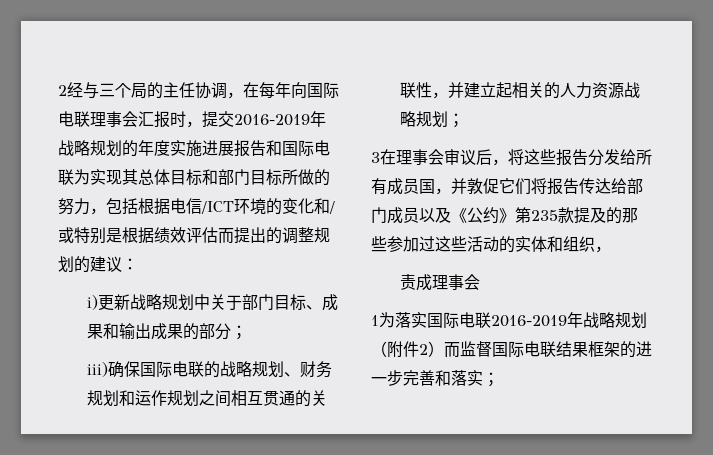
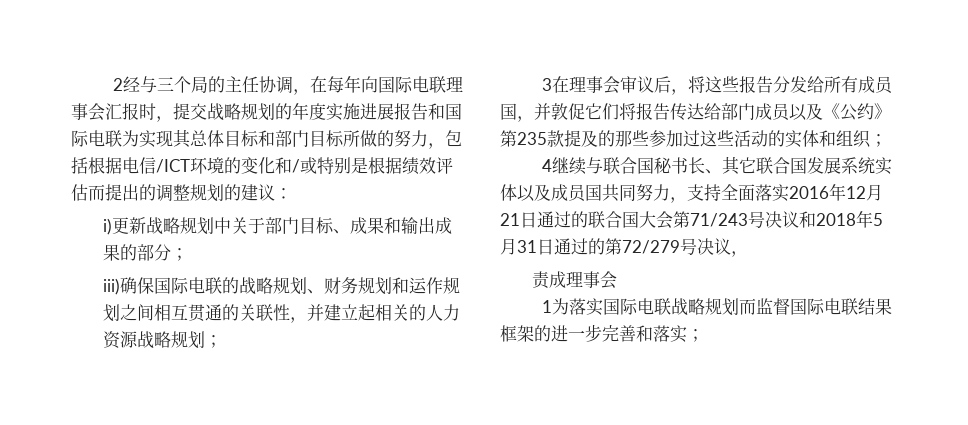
[234,111,326,127] 2016-2019年 -> (207, 111) none
(595, 244) none -> [870,134,887,147] [541,156,892,175] [500,183,883,203] [500,210,883,229] [500,238,731,255] ； // 4继续与联合国秘书长、其它联合国发展系统实体以及成员国共同努力，支持全面落实2016年12月21日通过的联合国大会第71/243号决议和2018年5月31日通过的第72/279号决议
[491,312,647,329] [371,341,444,358] 2016-2019年战略规划（附件2） -> [670,298,739,316] 战略规划

